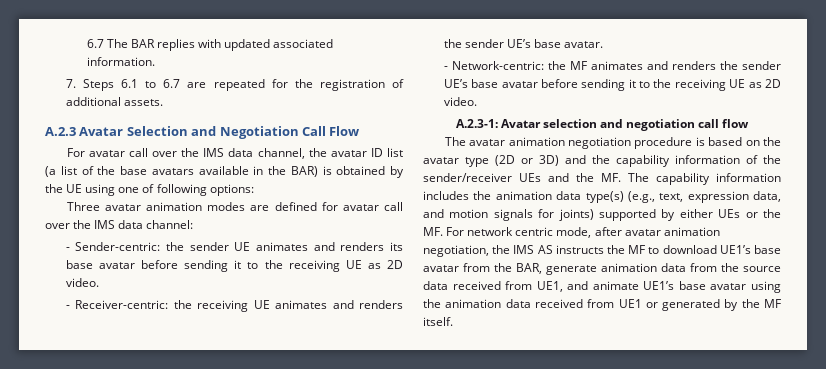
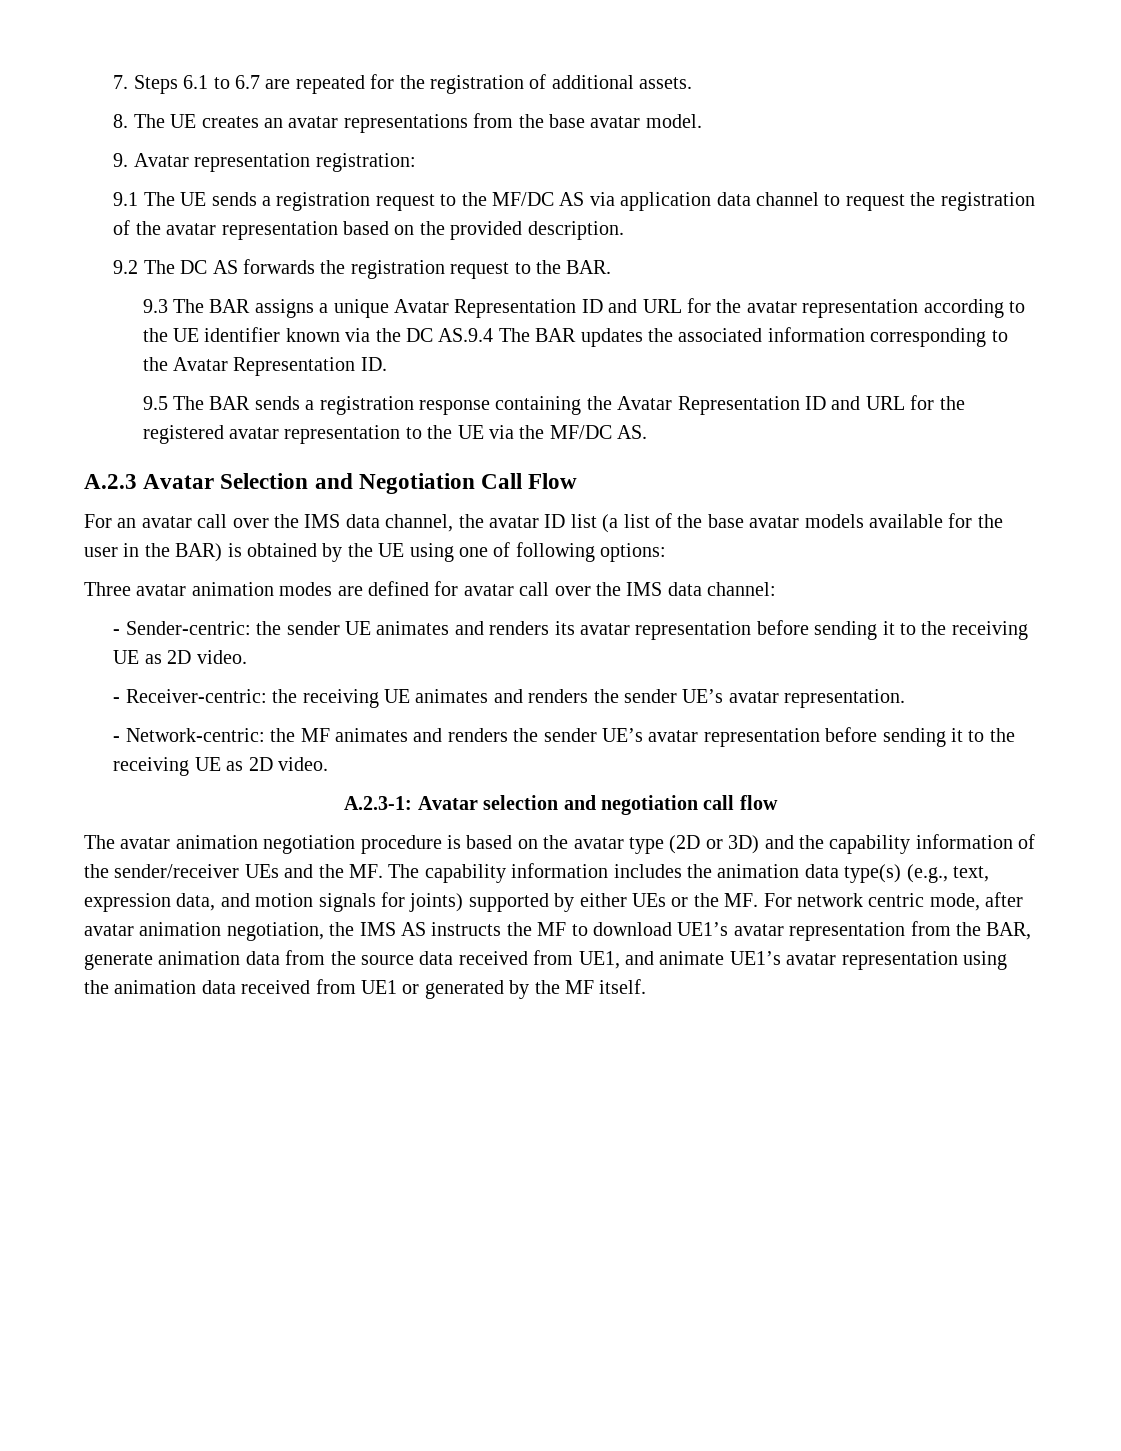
[86,39,334,51] [86,57,155,66] 6.7 The BAR replies with updated associated information. // -> (113, 82) none
(163, 102) none -> [113,113,702,133] [113,153,416,172] [113,192,1035,211] [113,220,624,240] [113,259,612,279] [142,298,1026,318] [142,327,1008,347] [142,357,387,376] [142,395,965,415] [142,425,648,444] // 8. The UE creates an avatar representations from the base avatar model. // 9. Avatar representation registration: // 9.1 The UE sends a registration request to the MF/DC AS via application data channel to request the registration of the avatar representation based on the provided description. // 9.2 The DC AS forwards the registration request to the BAR. // 9.3 The BAR assigns a unique Avatar Representation ID and URL for the avatar representation according to the UE identifier known via the DC AS.9.4 The BAR updates the associated information corresponding to the Avatar Representation ID. // 9.5 The BAR sends a registration response containing the Avatar Representation ID and URL for the registered avatar representation to the UE via the MF/DC AS.
(85, 152) none -> [117,518,137,528] an
[151,166,249,175] avatars available -> [749,513,1003,528] [84,547,118,557] avatar models available for the user
[65,260,135,269] base avatar -> [579,621,752,640] avatar representation
[534,39,604,48] base avatar. -> [728,689,906,708] avatar representation.
[471,79,538,88] base avatar -> [648,728,820,747] avatar representation
[754,245,781,254] [423,265,459,272] base avatar -> [733,922,906,941] avatar representation
[678,281,747,290] base avatar -> [786,951,958,970] avatar representation

